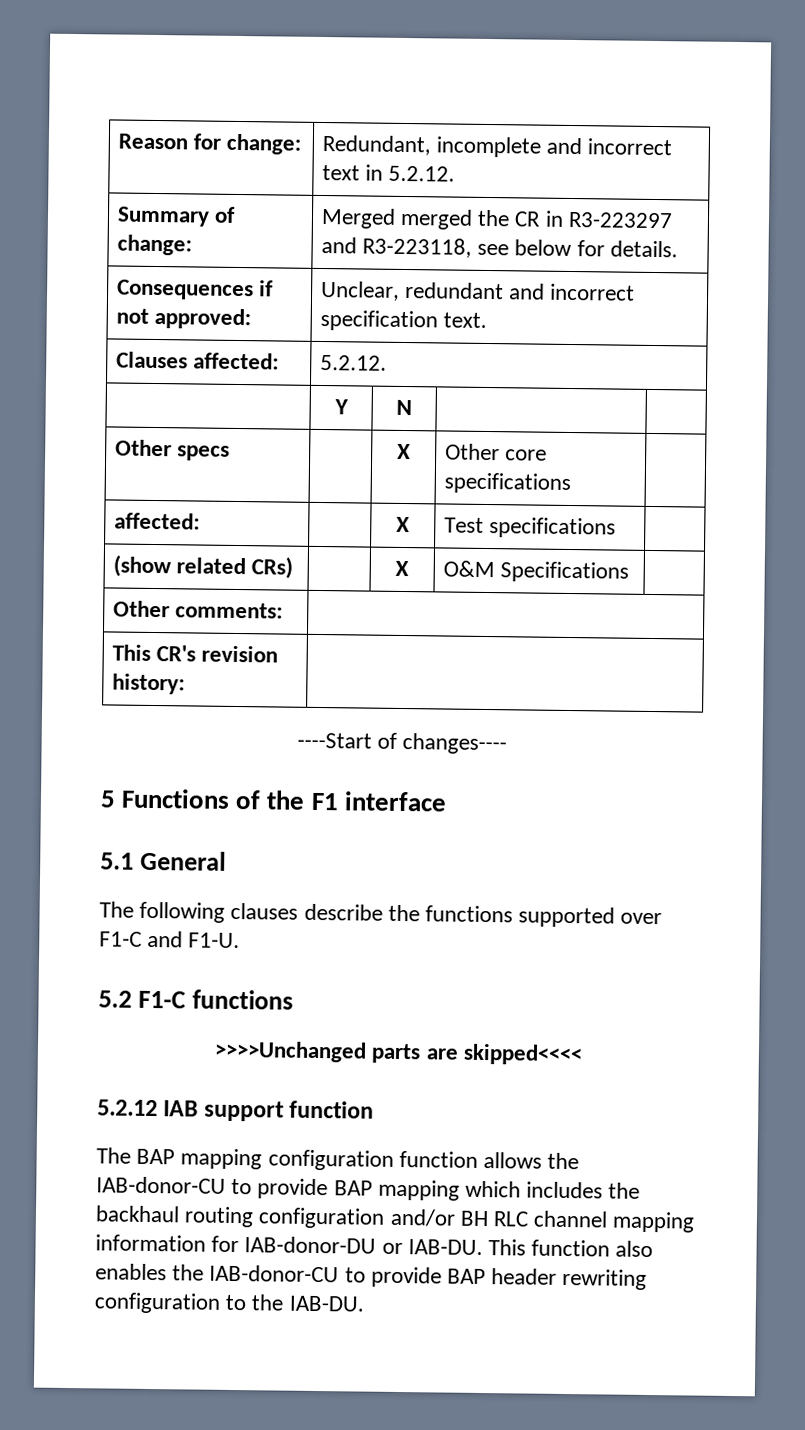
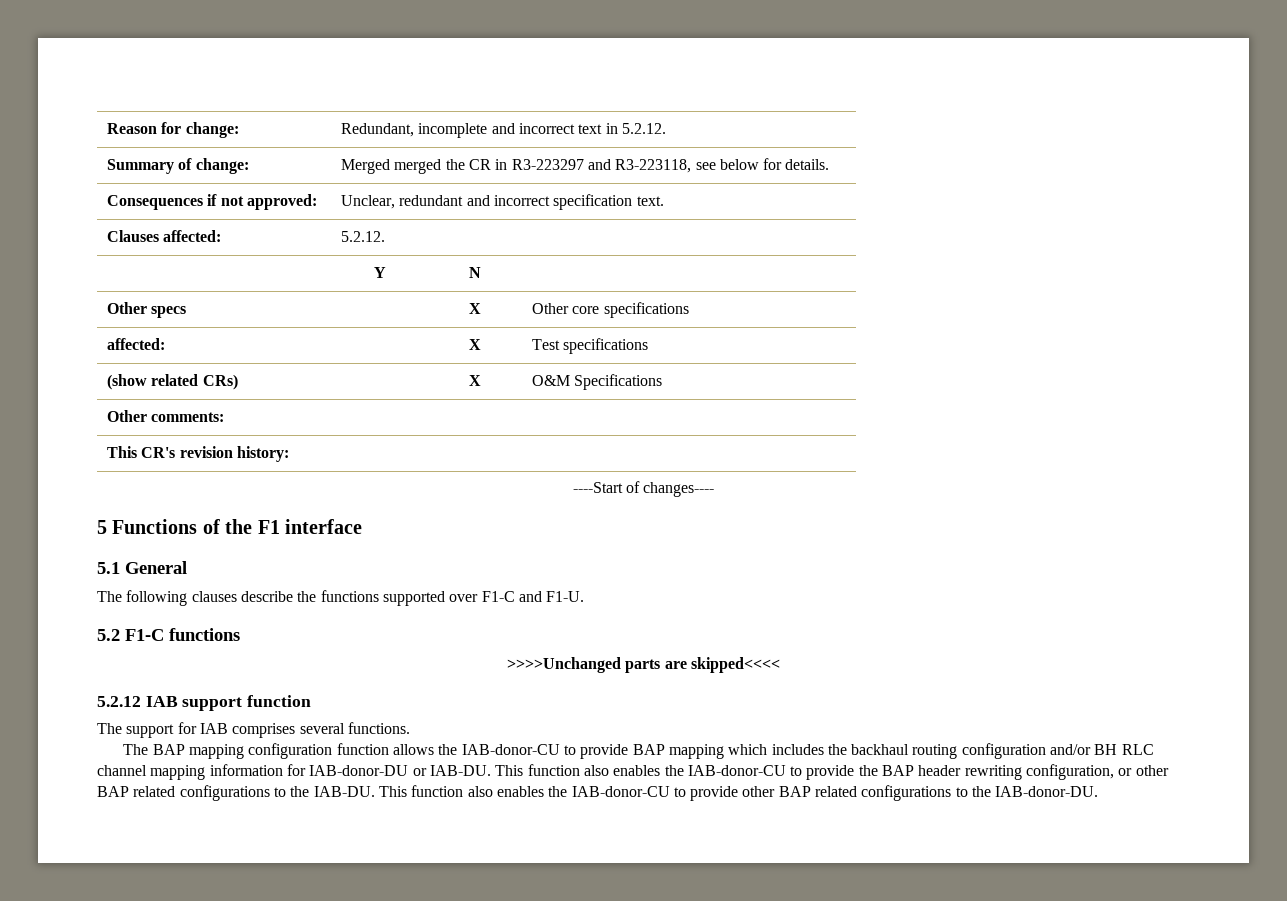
(375, 1109) none -> [97,722,410,738] // The support for IAB comprises several functions.
(442, 1277) none -> [858,765,878,776] the
[94,1292,364,1314] configuration to the IAB-DU. -> [1026,764,1169,780] [97,785,1099,801] configuration, or other BAP related configurations to the IAB-DU. This function also enables the IAB-donor-CU to provide other BAP related configurations to the IAB-donor-DU.

